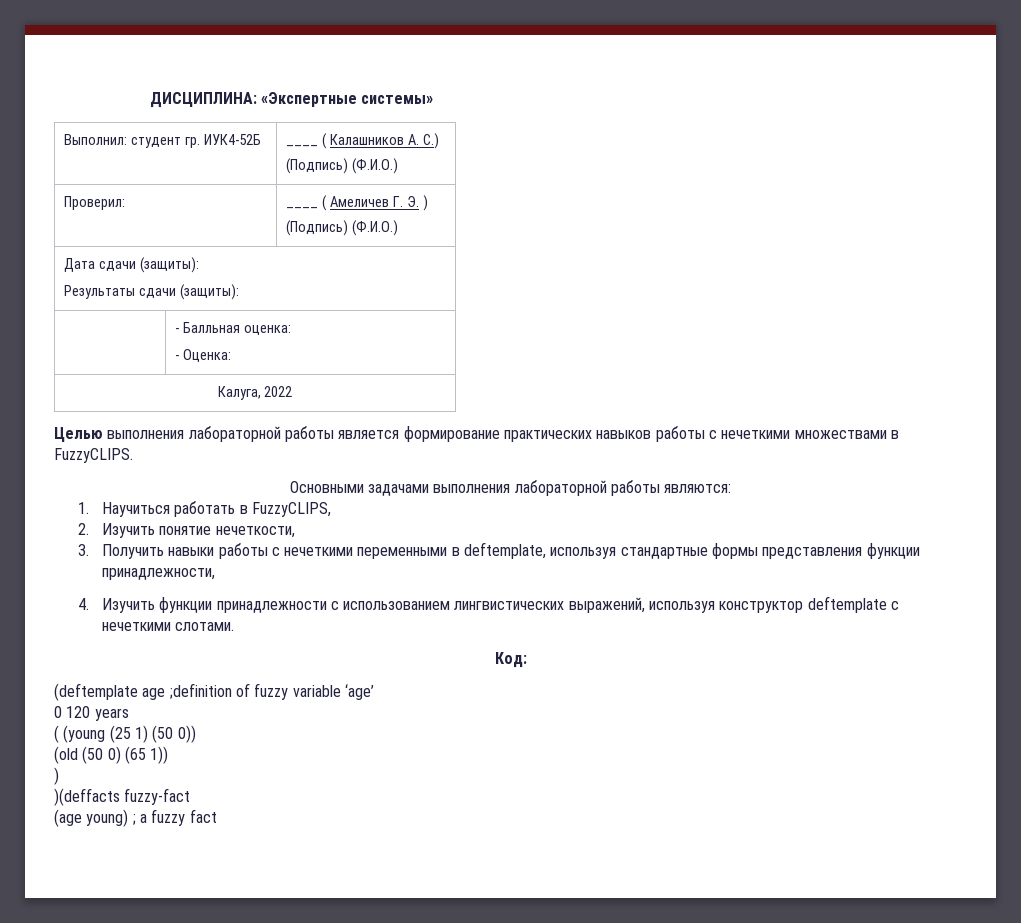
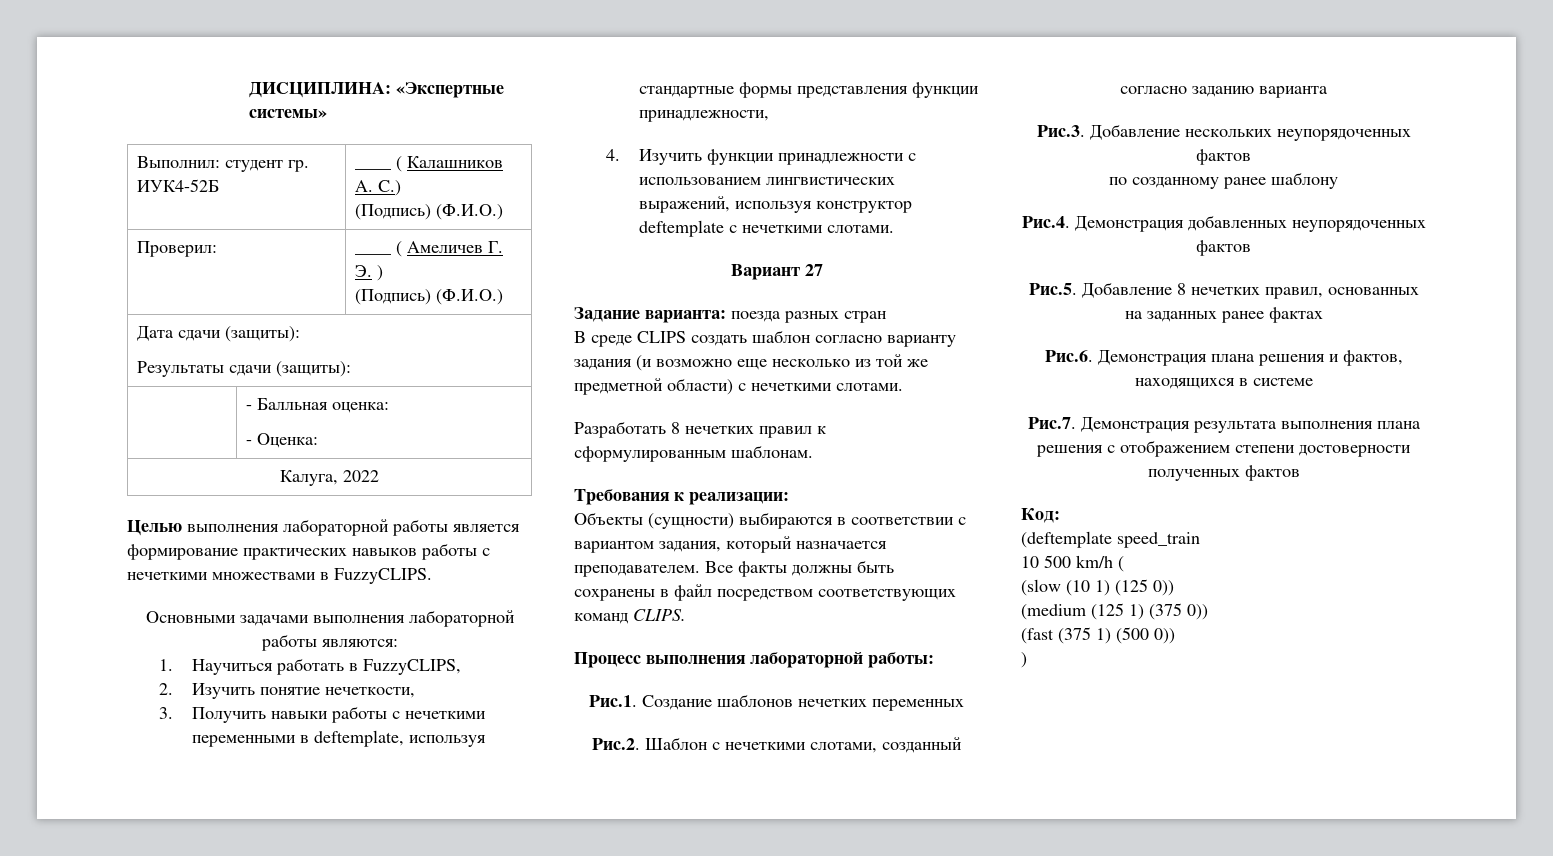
[494,652,527,668] [54,683,374,701] [54,706,129,721] [54,725,196,743] [54,746,169,764] [54,767,59,785] [54,788,191,806] [54,809,217,827] Код: // (deftemplate age ;definition of fuzzy variable ‘age’ // 0 120 years // ( (young (25 1) (50 0)) // (old (50 0) (65 1)) // ) // )(deffacts fuzzy-fact // (age young) ; a fuzzy fact -> [730,264,823,280] [574,307,887,323] [574,330,956,347] [574,354,928,371] [574,378,903,395] [574,421,826,438] [574,445,813,462] [574,489,789,505] [574,512,966,529] [574,536,887,553] [574,560,894,577] [574,584,956,601] [574,609,686,624] [574,652,934,668] [589,694,964,711] [592,737,962,753] [1120,86,1328,98] [1036,124,1411,141] [1196,149,1251,165] [1109,172,1338,189] [1021,215,1426,232] [1196,240,1251,256] [1028,282,1419,299] [1124,307,1323,323] [1044,350,1403,366] [1134,378,1313,389] [1027,417,1421,433] [1036,440,1411,457] [1147,465,1300,481] [1021,508,1060,523] [1021,531,1200,548] [1021,555,1124,572] [1021,579,1174,596] [1021,603,1208,620] [1021,627,1175,644] [1021,652,1027,668] Вариант 27 // Задание варианта: поезда разных стран // В среде CLIPS создать шаблон согласно варианту задания (и возможно еще несколько из той же предметной области) с нечеткими слотами. // Разработать 8 нечетких правил к сформулированным шаблонам. // Требования к реализации: // Объекты (сущности) выбираются в соответствии с вариантом задания, который назначается преподавателем. Все факты должны быть сохранены в файл посредством соответствующих команд CLIPS. // Процесс выполнения лабораторной работы: // Рис.1. Создание шаблонов нечетких переменных // Рис.2. Шаблон с нечеткими слотами, созданный согласно заданию варианта // Рис.3. Добавление нескольких неупорядоченных фактов // по созданному ранее шаблону // Рис.4. Демонстрация добавленных неупорядоченных фактов // Рис.5. Добавление 8 нечетких правил, основанных на заданных ранее фактах // Рис.6. Демонстрация плана решения и фактов, находящихся в системе // Рис.7. Демонстрация результата выполнения плана решения с отображением степени достоверности полученных фактов // Код: // (deftemplate speed_train // 10 500 km/h ( // (slow (10 1) (125 0)) // (medium (125 1) (375 0)) // (fast (375 1) (500 0)) // )

